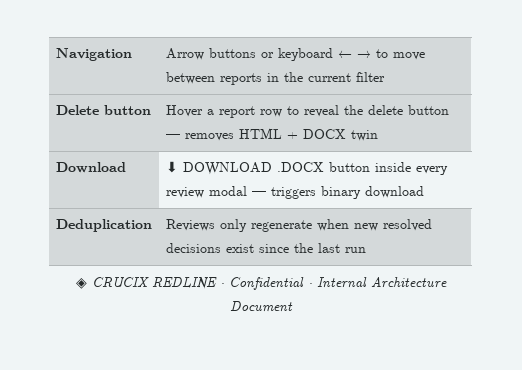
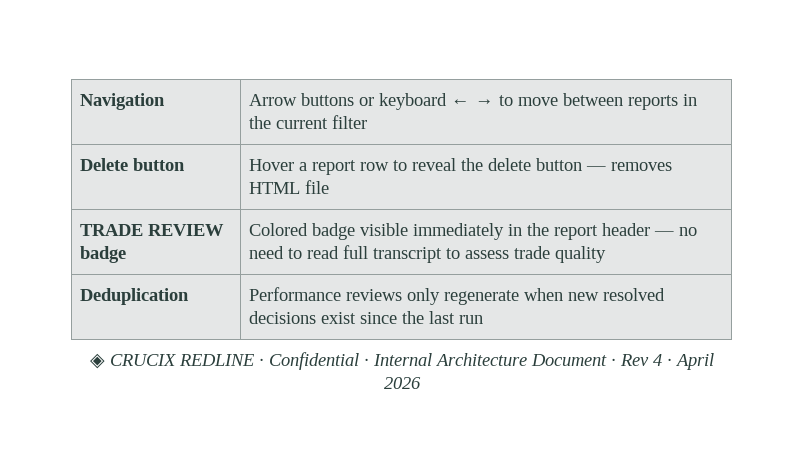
[286,129,378,141] [55,162,126,173] [165,161,448,175] [165,186,424,199] + DOCX twin // Download | ⬇ DOWNLOAD .DOCX button inside every review modal — triggers binary download -> [305,180,330,194] [80,224,225,236] [80,246,127,263] [249,223,698,240] [249,245,607,263] file // TRADE REVIEW badge | Colored badge visible immediately in the report header — no need to read full transcript to assess trade quality
[165,219,215,231] Reviews -> [249,287,403,301] Performance reviews
(293, 306) none -> [610,353,714,370] [383,377,421,389] · Rev 4 · April 2026

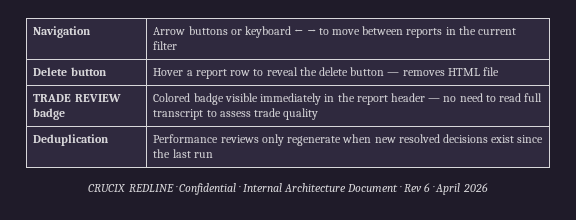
[89,353,105,369] ◈ -> (213, 155) none
[652,354,662,366] 4 -> [423,183,430,192] 6

